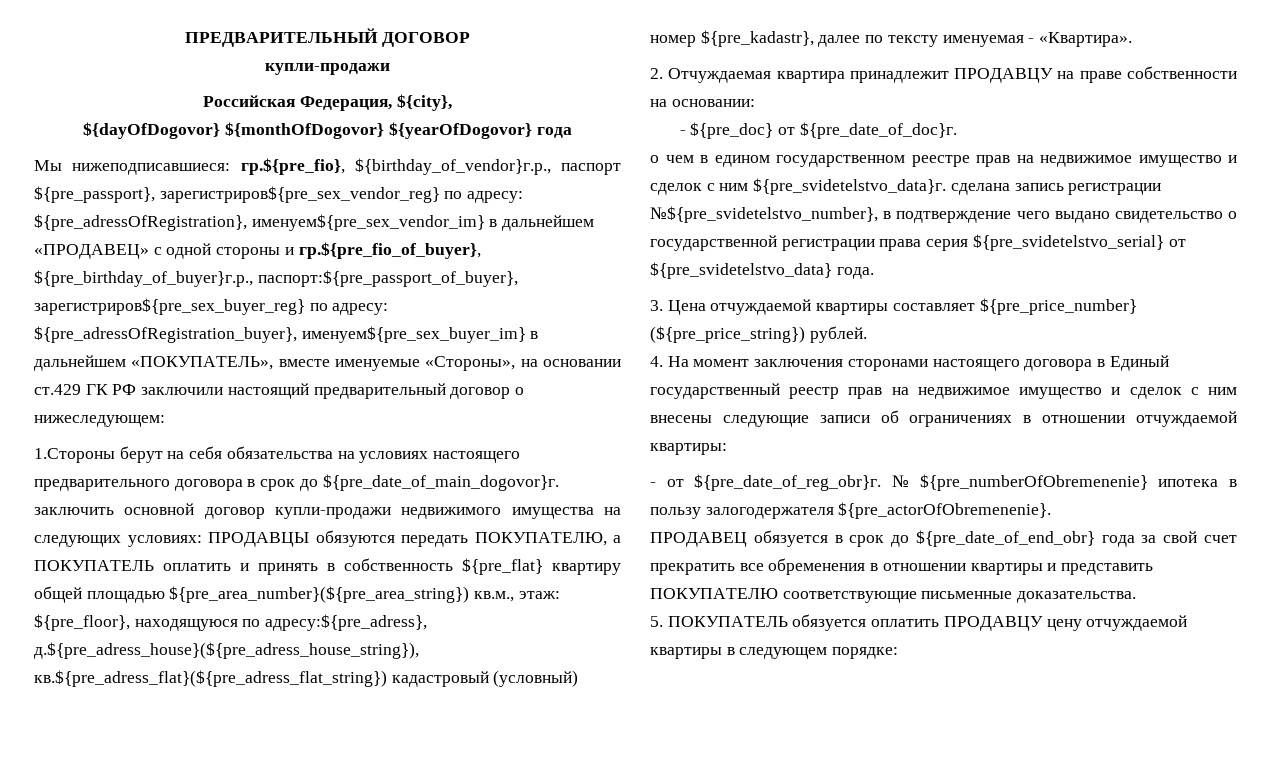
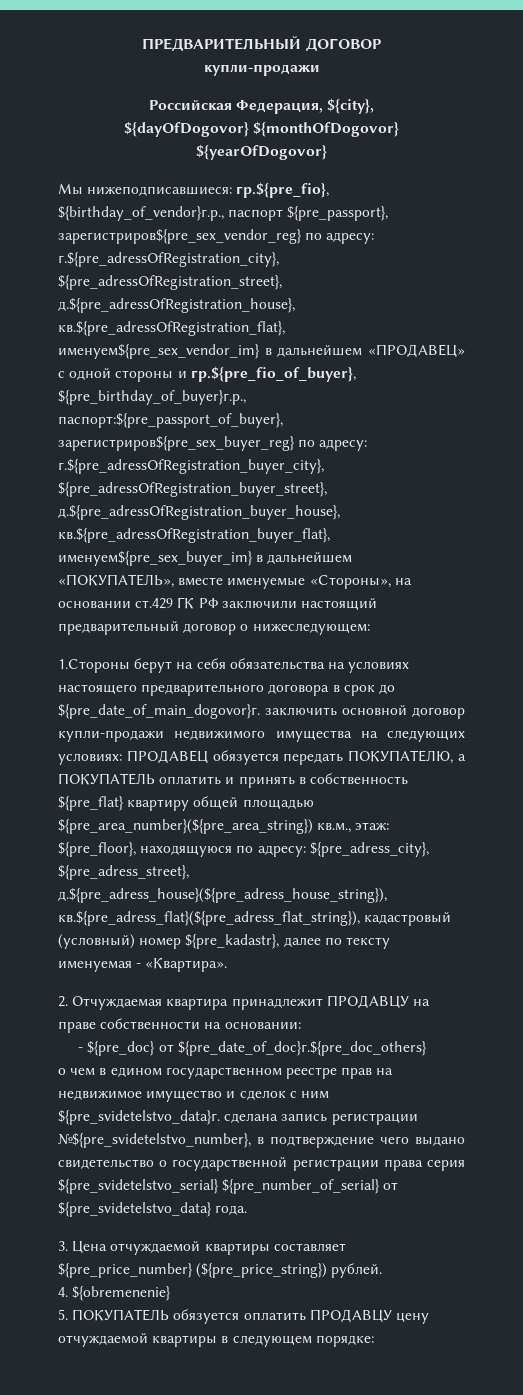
[536,127,572,138] года -> (327, 152) none
[34,214,247,231] ${pre_adressOfRegistration}, -> [58,252,279,267] [58,275,282,290] [58,298,295,313] [58,321,285,336] г.${pre_adressOfRegistration_сity}, ${pre_adressOfRegistration_street}, д.${pre_adressOfRegistration_house}, кв.${pre_adressOfRegistration_flat},
[34,326,297,343] ${pre_adressOfRegistration_buyer}, -> [58,459,324,474] [58,482,327,497] [58,505,340,520] [58,528,330,543] г.${pre_adressOfRegistration_buyer_city}, ${pre_adressOfRegistration_buyer_street}, д.${pre_adressOfRegistration_buyer_house}, кв.${pre_adressOfRegistration_buyer_flat},
[208,530,395,547] ПРОДАВЦЫ обязуются -> [126,750,279,765] ПРОДАВЕЦ обязуется
[265,614,428,631] [34,642,419,659] [34,670,387,687] адресу:${pre_adress}, д.${pre_adress_house}(${pre_adress_house_string}), кв.${pre_adress_flat}(${pre_adress_flat_string}) -> [257,842,429,857] [58,865,189,880] [58,888,387,903] [58,911,360,926] адресу: ${pre_adress_city}, ${pre_adress_street}, д.${pre_adress_house}(${pre_adress_house_string}), кв.${pre_adress_flat}(${pre_adress_flat_string}),
[799,122,957,139] ${pre_date_of_doc}г. -> [177,1041,427,1056] ${pre_date_of_doc}г.${pre_doc_others}
(1164, 242) none -> [222,1179,381,1194] ${pre_number_of_serial}
[667,355,1169,371] [650,383,1237,399] [650,410,1237,427] [650,443,727,455] [650,474,1237,491] [650,502,1052,519] [650,530,1237,547] [650,558,1154,575] [650,588,1137,603] На момент заключения сторонами настоящего договора в Единый государственный реестр прав на недвижимое имущество и сделок с ним внесены следующие записи об ограничениях в отношении отчуждаемой квартиры: // - от ${pre_date_of_reg_obr}г. № ${pre_numberOfObremenenie} ипотека в пользу залогодержателя ${pre_actorOfObremenenie}. // ПРОДАВЕЦ обязуется в срок до ${pre_date_of_end_obr} года за свой счет прекратить все обременения в отношении квартиры и представить ПОКУПАТЕЛЮ соответствующие письменные доказательства. -> [72,1286,172,1301] ${obremenenie}

